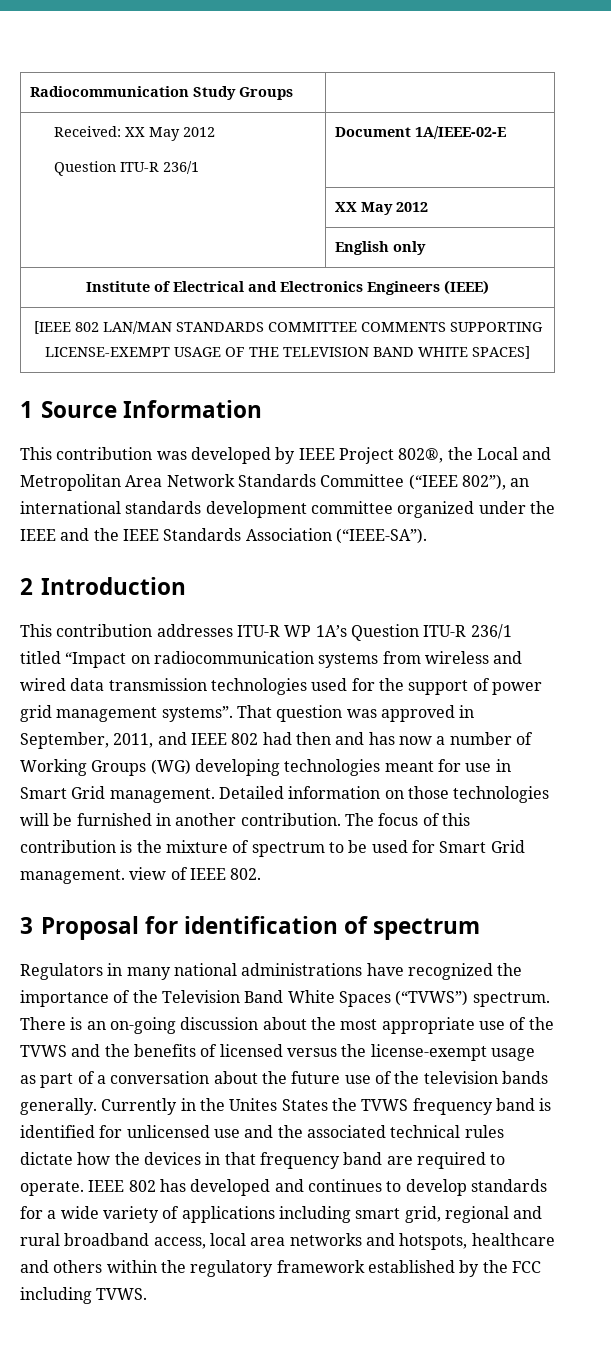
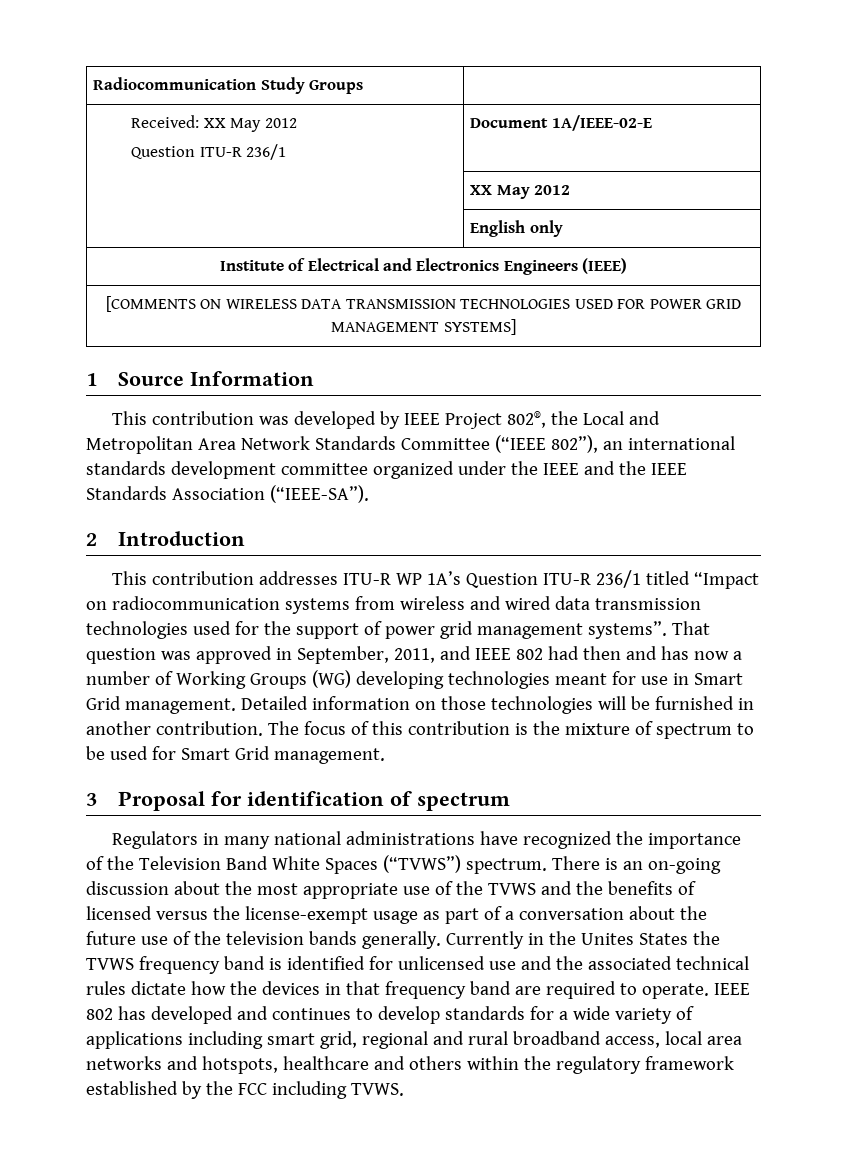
[33,321,543,334] [44,346,530,359] [IEEE 802 LAN/MAN STANDARDS COMMITTEE COMMENTS SUPPORTING LICENSE-EXEMPT USAGE OF THE TELEVISION BAND WHITE SPACES] -> [105,296,742,312] [331,319,516,335] [COMMENTS ON WIRELESS DATA TRANSMISSION TECHNOLOGIES USED FOR POWER GRID MANAGEMENT SYSTEMS]
[129,867,262,880] view of IEEE 802. -> (385, 756) none

